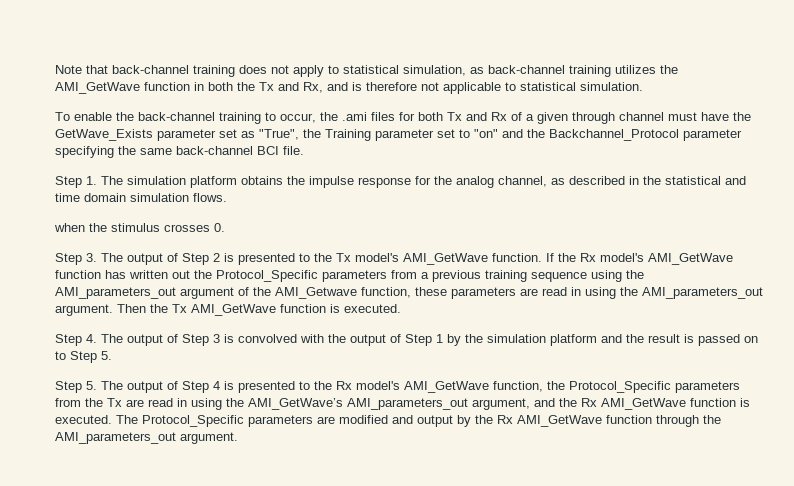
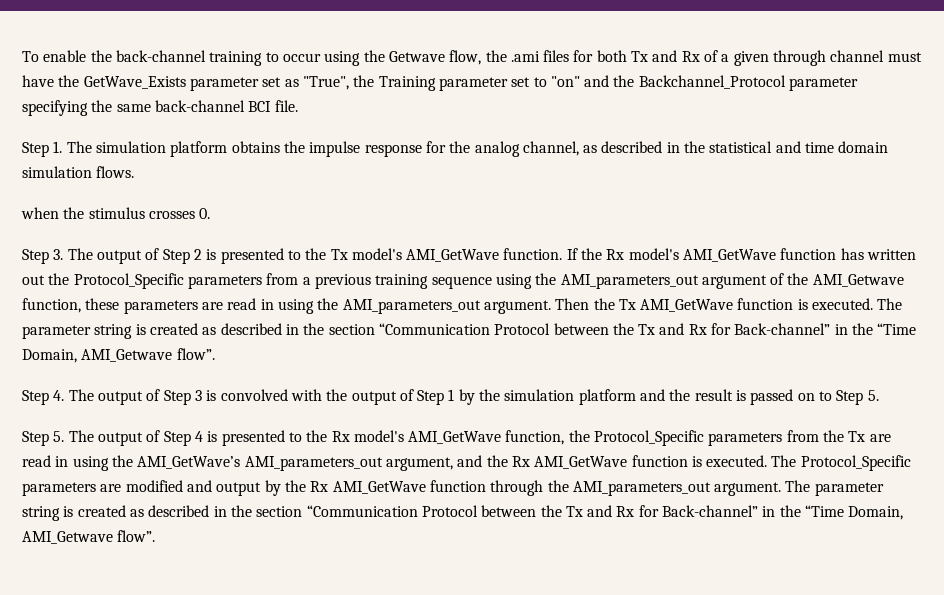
[55,65,678,77] [55,82,643,94] Note that back-channel training does not apply to statistical simulation, as back-channel training utilizes the AMI_GetWave function in both the Tx and Rx, and is therefore not applicable to statistical simulation. // -> (22, 56) none
[280,113,316,123] occur, -> [282,50,482,66] occur using the Getwave flow,
(401, 308) none -> [877,298,903,310] [22,323,917,339] [22,348,215,363] The parameter string is created as described in the section “Communication Protocol between the Tx and Rx for Back-channel” in the “Time Domain, AMI_Getwave flow”.
(238, 438) none -> [785,480,884,496] [22,505,904,521] [22,530,156,544] The parameter string is created as described in the section “Communication Protocol between the Tx and Rx for Back-channel” in the “Time Domain, AMI_Getwave flow”.

